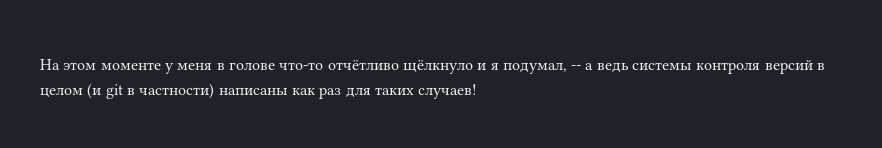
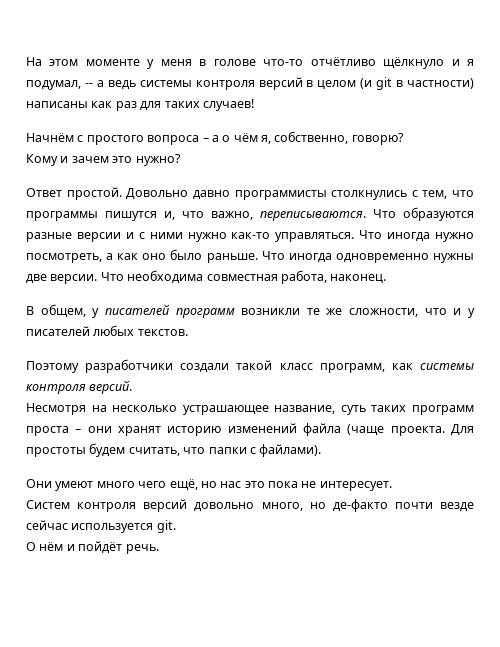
(478, 91) none -> [26,131,404,145] [26,154,181,166] [26,187,474,200] [26,207,474,221] [26,230,474,242] [26,249,474,263] [26,270,387,284] [26,304,475,318] [26,325,188,336] [26,359,475,373] [26,380,133,394] [26,403,474,415] [26,423,474,436] [26,443,322,457] [26,479,392,491] [26,499,474,512] [26,520,176,533] [26,541,159,554] // Начнём с простого вопроса – а о чём я, собственно, говорю? // Кому и зачем это нужно? // Ответ простой. Довольно давно программисты столкнулись с тем, что программы пишутся и, что важно, переписываются. Что образуются разные версии и с ними нужно как-то управляться. Что иногда нужно посмотреть, а как оно было раньше. Что иногда одновременно нужны две версии. Что необходима совместная работа, наконец. // В общем, у писателей программ возникли те же сложности, что и у писателей любых текстов. // Поэтому разработчики создали такой класс программ, как системы контроля версий. // Несмотря на несколько устрашающее название, суть таких программ проста – они хранят историю изменений файла (чаще проекта. Для простоты будем считать, что папки с файлами). // Они умеют много чего ещё, но нас это пока не интересует. // Систем контроля версий довольно много, но де-факто почти везде сейчас используется git. // О нём и пойдёт речь.

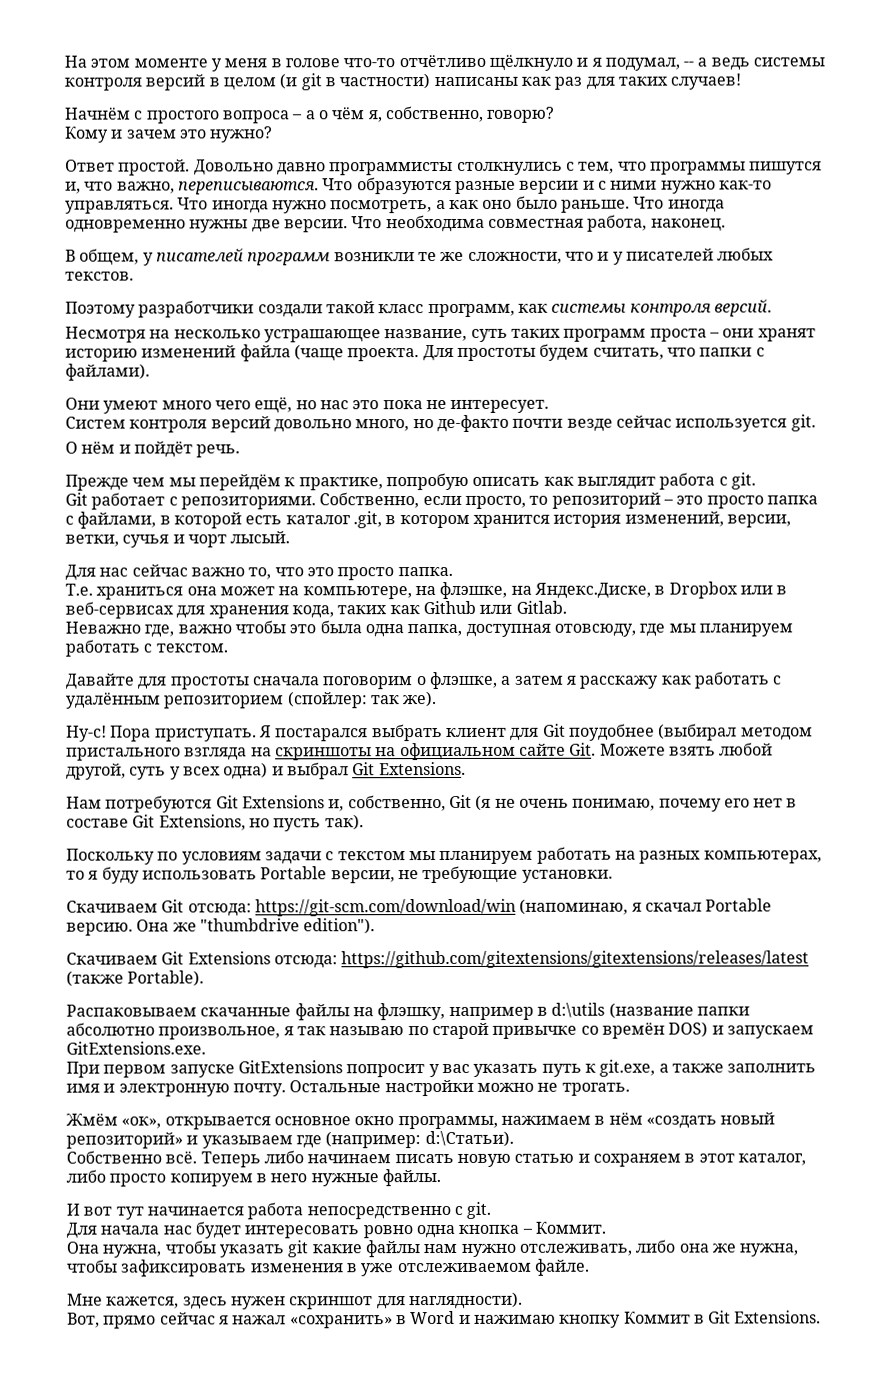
(159, 549) none -> [65,472,756,491] [65,492,818,510] [65,511,791,529] [65,531,291,548] [65,564,453,581] [65,581,788,600] [65,600,567,619] [65,620,793,638] [65,639,228,657] [65,671,782,690] [66,691,438,709] [66,723,813,742] [66,742,774,761] [66,761,466,780] [66,794,798,813] [66,814,364,832] [66,846,822,865] [66,865,613,884] [66,898,773,917] [66,918,376,936] [66,950,810,969] [66,970,205,987] [66,1002,750,1021] [66,1021,814,1040] [66,1041,206,1055] [66,1059,817,1078] [66,1079,630,1097] [66,1112,776,1130] [66,1130,514,1149] [66,1150,806,1168] [66,1169,441,1187] [66,1201,492,1220] [66,1221,606,1239] [66,1239,799,1258] [66,1258,590,1277] [67,1291,523,1310] [67,1310,822,1329] // Прежде чем мы перейдём к практике, попробую описать как выглядит работа с git. // Git работает с репозиториями. Собственно, если просто, то репозиторий – это просто папка с файлами, в которой есть каталог .git, в котором хранится история изменений, версии, ветки, сучья и чорт лысый. // Для нас сейчас важно то, что это просто папка. // Т.е. храниться она может на компьютере, на флэшке, на Яндекс.Диске, в Dropbox или в веб-сервисах для хранения кода, таких как Github или Gitlab. // Неважно где, важно чтобы это была одна папка, доступная отовсюду, где мы планируем работать с текстом. // Давайте для простоты сначала поговорим о флэшке, а затем я расскажу как работать с удалённым репозиторием (спойлер: так же). // Ну-с! Пора приступать. Я постарался выбрать клиент для Git поудобнее (выбирал методом пристального взгляда на скриншоты на официальном сайте Git. Можете взять любой другой, суть у всех одна) и выбрал Git Extensions. // Нам потребуются Git Extensions и, собственно, Git (я не очень понимаю, почему его нет в составе Git Extensions, но пусть так). // Поскольку по условиям задачи с текстом мы планируем работать на разных компьютерах, то я буду использовать Portable версии, не требующие установки. // Скачиваем Git отсюда: https://git-scm.com/download/win (напоминаю, я скачал Portable версию. Она же "thumbdrive edition"). // Скачиваем Git Extensions отсюда: https://github.com/gitextensions/gitextensions/releases/latest (также Portable). // Распаковываем скачанные файлы на флэшку, например в d:\utils (название папки абсолютно произвольное, я так называю по старой привычке со времён DOS) и запускаем GitExtensions.exe. // При первом запуске GitExtensions попросит у вас указать путь к git.exe, а также заполнить имя и электронную почту. Остальные настройки можно не трогать. // Жмём «ок», открывается основное окно программы, нажимаем в нём «создать новый репозиторий» и указываем где (например: d:\Статьи). // Собственно всё. Теперь либо начинаем писать новую статью и сохраняем в этот каталог, либо просто копируем в него нужные файлы. // И вот тут начинается работа непосредственно с git. // Для начала нас будет интересовать ровно одна кнопка – Коммит. // Она нужна, чтобы указать git какие файлы нам нужно отслеживать, либо она же нужна, чтобы зафиксировать изменения в уже отслеживаемом файле. // Мне кажется, здесь нужен скриншот для наглядности). // Вот, прямо сейчас я нажал «сохранить» в Word и нажимаю кнопку Коммит в Git Extensions.

